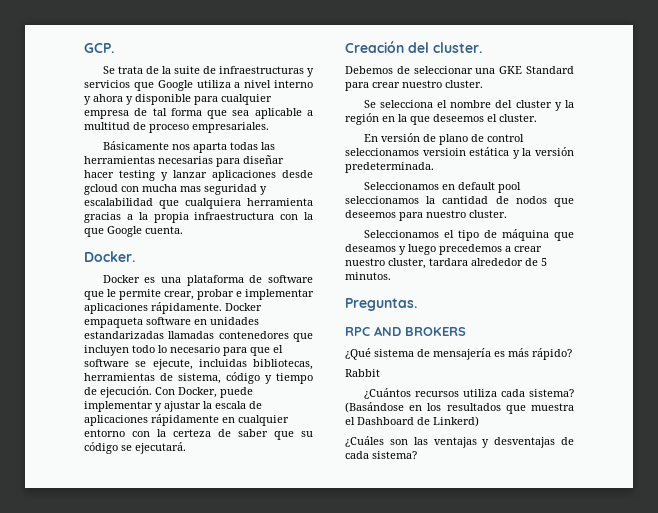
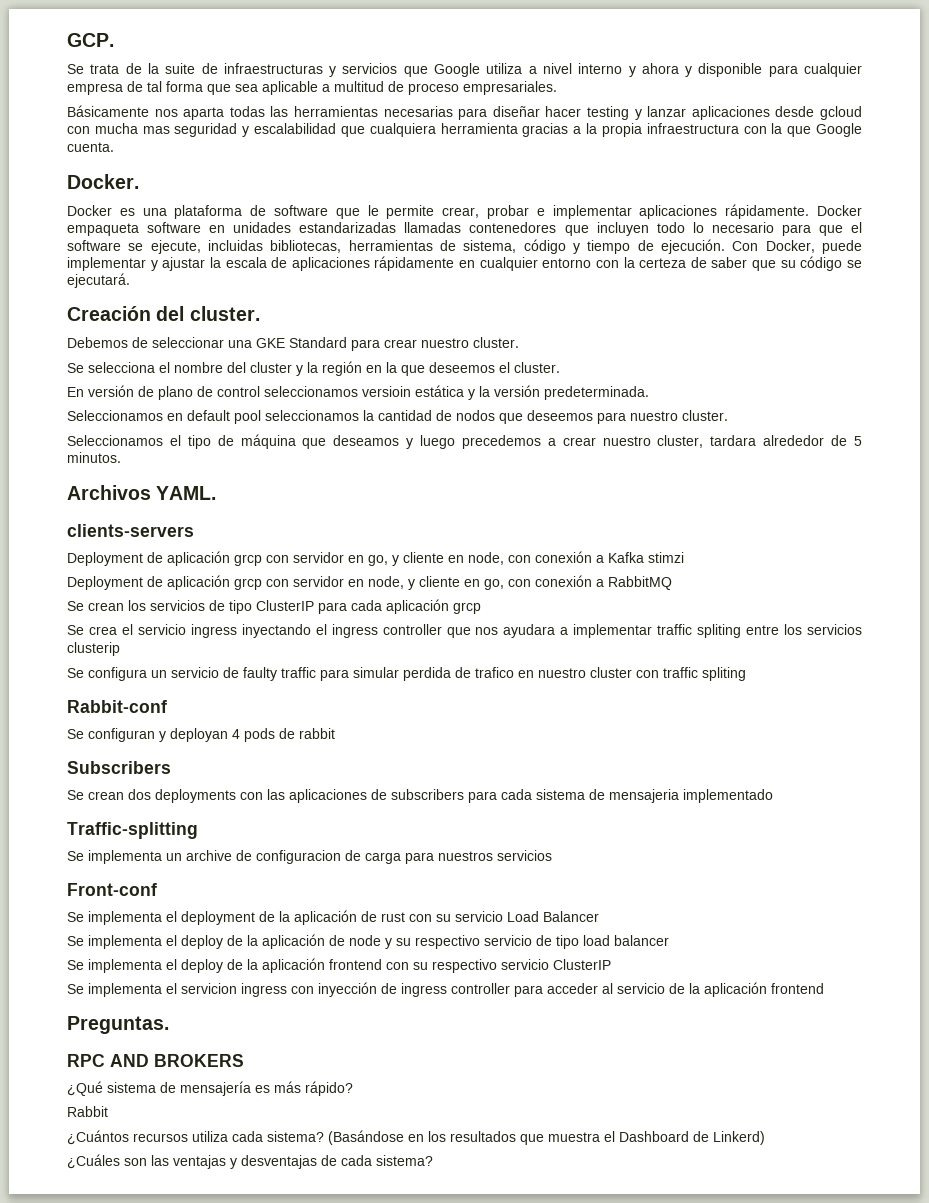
(391, 276) none -> [67,485,217,500] [67,524,194,537] [67,551,684,566] [67,575,672,590] [67,599,481,614] [67,624,863,638] [67,642,120,656] [67,667,746,681] [67,700,167,713] [67,728,335,742] [67,761,171,774] [67,789,773,803] [67,822,198,839] [67,850,552,864] [67,883,157,896] [67,910,599,925] [67,934,669,949] [67,958,611,973] [67,982,824,997] // Archivos YAML. // clients-servers // Deployment de aplicación grcp con servidor en go, y cliente en node, con conexión a Kafka stimzi // Deployment de aplicación grcp con servidor en node, y cliente en go, con conexión a RabbitMQ // Se crean los servicios de tipo ClusterIP para cada aplicación grcp // Se crea el servicio ingress inyectando el ingress controller que nos ayudara a implementar traffic spliting entre los servicios clusterip // Se configura un servicio de faulty traffic para simular perdida de trafico en nuestro cluster con traffic spliting // Rabbit-conf // Se configuran y deployan 4 pods de rabbit // Subscribers // Se crean dos deployments con las aplicaciones de subscribers para cada sistema de mensajeria implementado // Traffic-splitting // Se implementa un archive de configuracion de carga para nuestros servicios // Front-conf // Se implementa el deployment de la aplicación de rust con su servicio Load Balancer // Se implementa el deploy de la aplicación de node y su respectivo servicio de tipo load balancer // Se implementa el deploy de la aplicación frontend con su respectivo servicio ClusterIP // Se implementa el servicion ingress con inyección de ingress controller para acceder al servicio de la aplicación frontend

